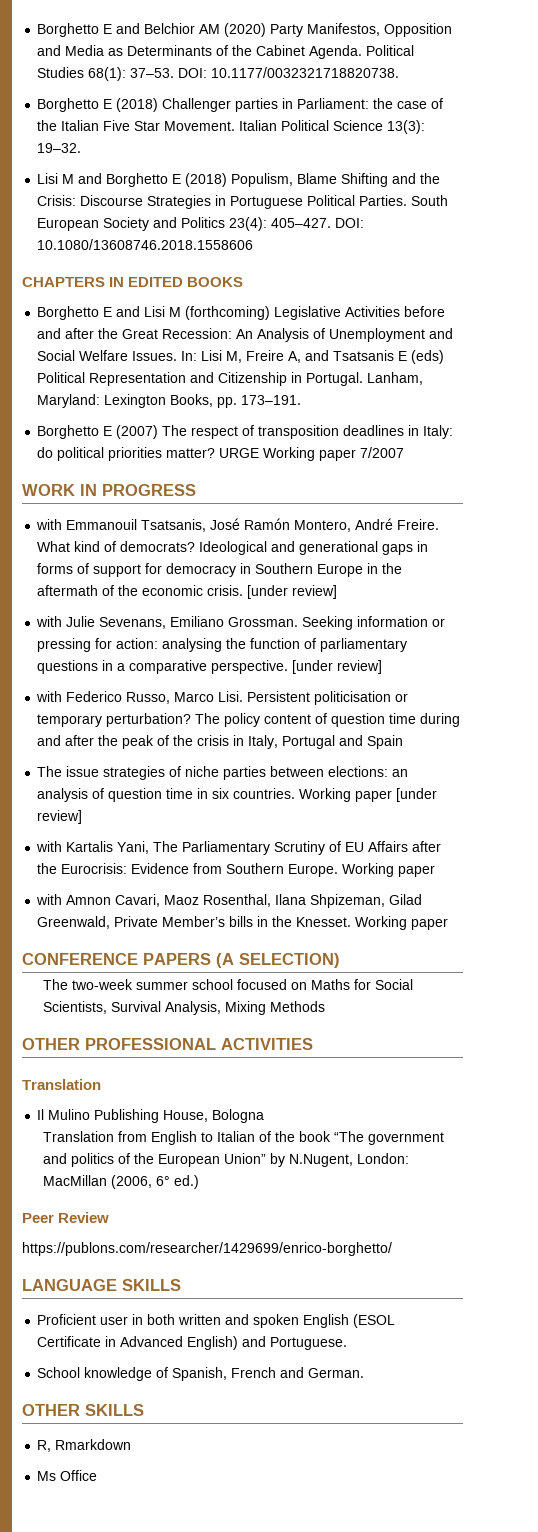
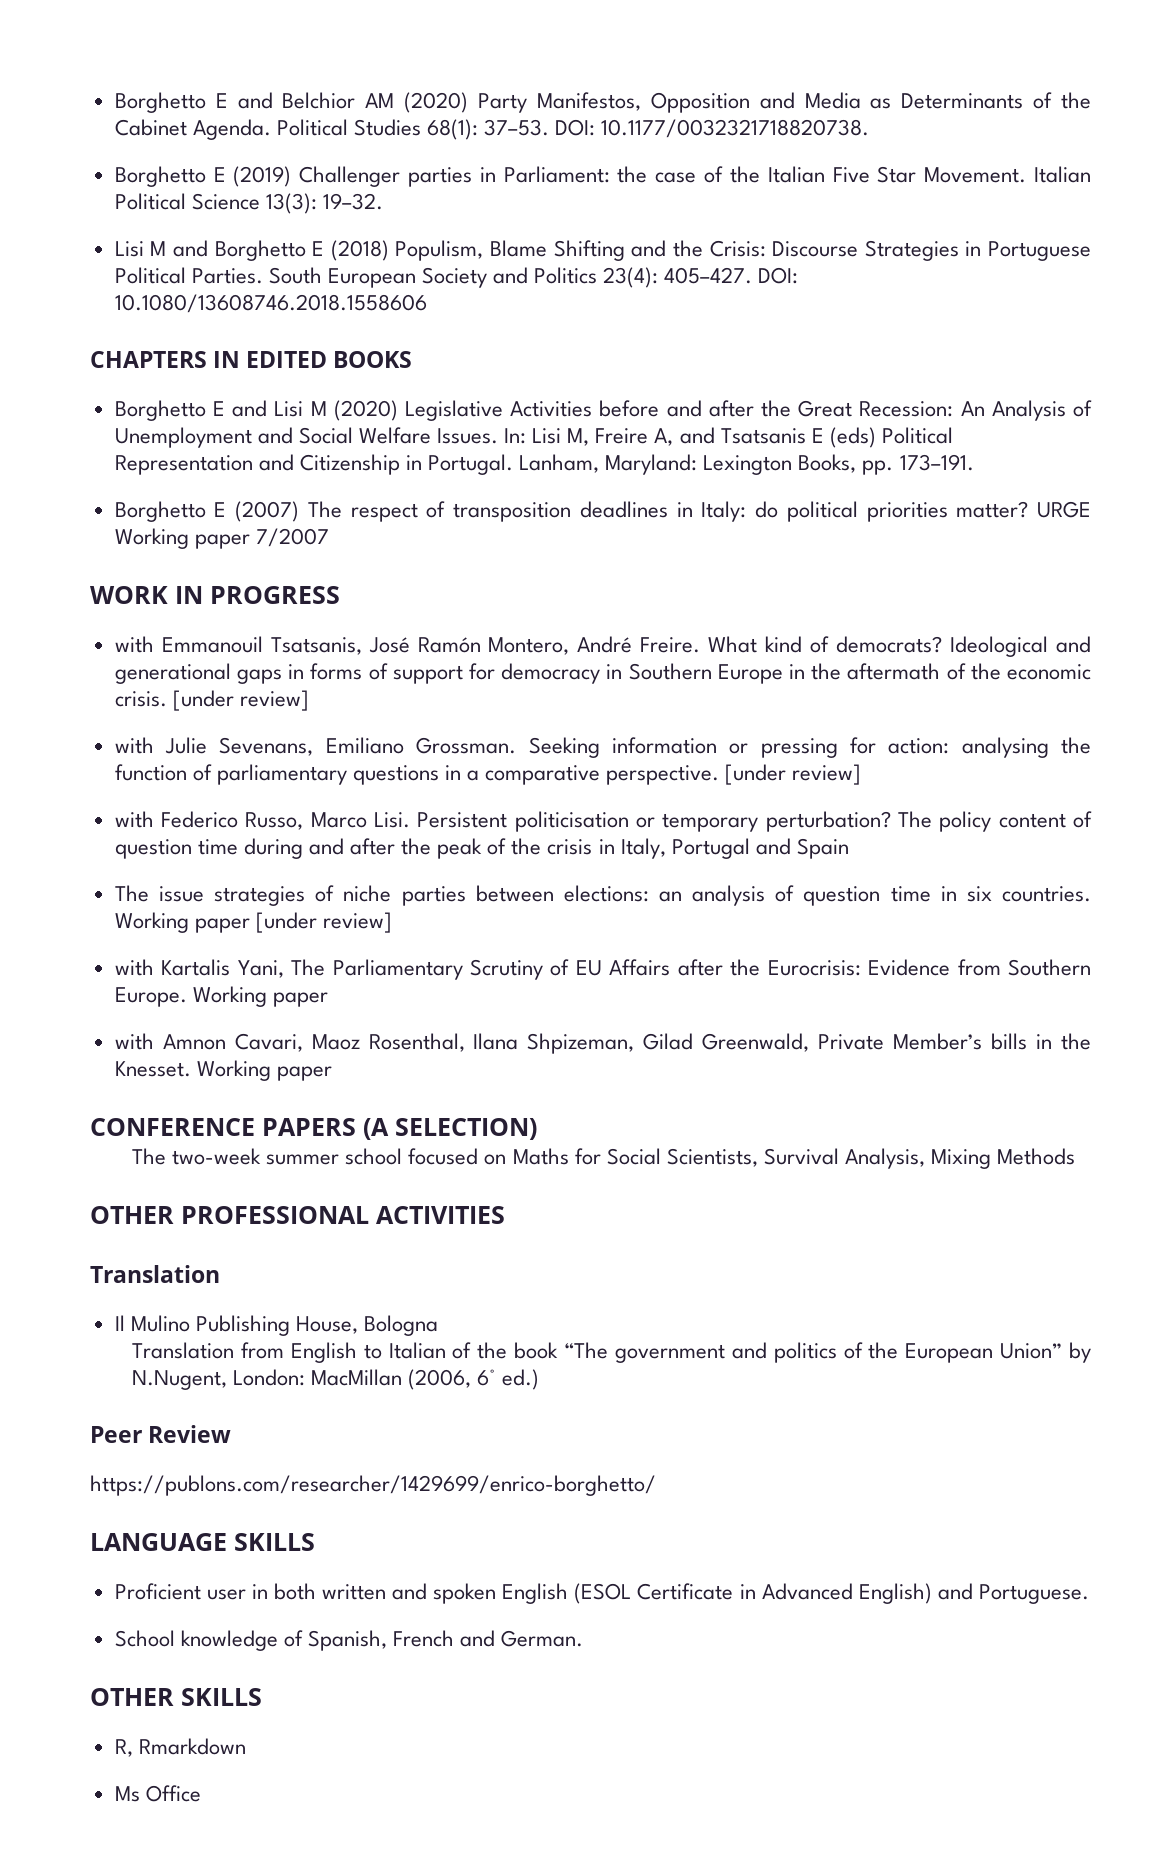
[116,98,159,112] (2018) -> [233,166,292,187] (2019)
[185,306,271,320] (forthcoming) -> [333,400,398,421] (2020)

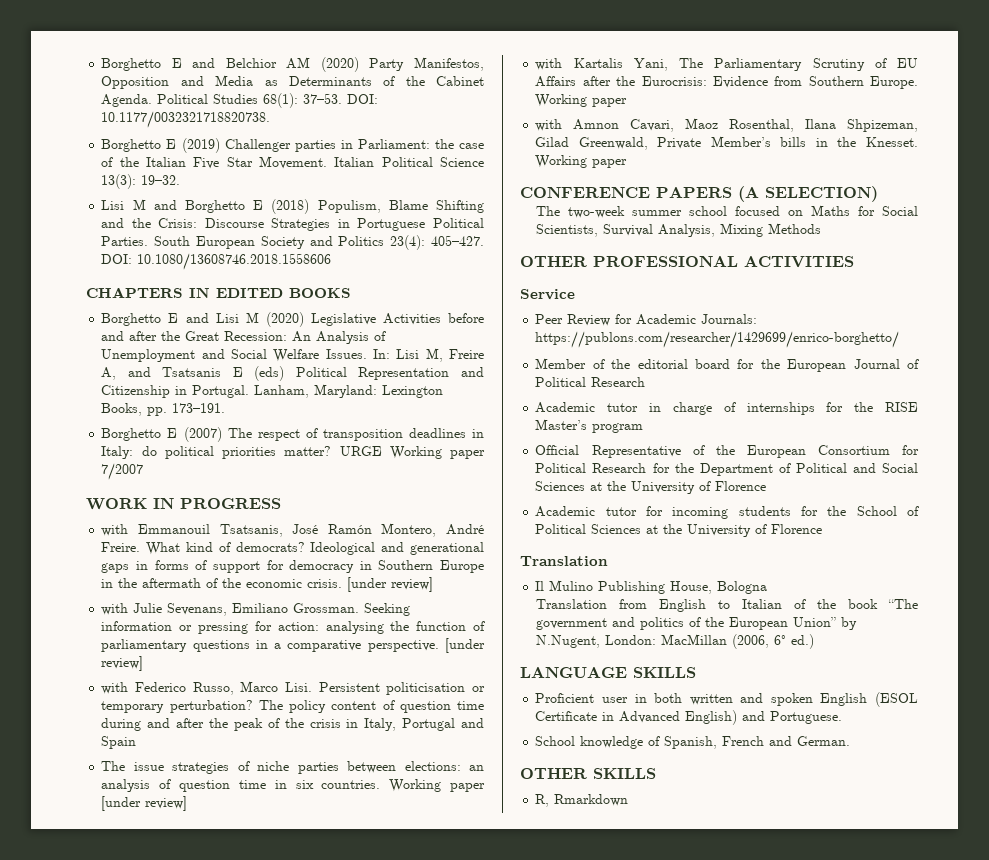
(505, 1215) none -> [520,289,575,300] [535,314,758,326] [535,331,900,348] [535,358,919,372] [535,377,646,387] [535,402,918,415] [535,419,644,433] [535,445,919,458] [535,463,918,476] [535,481,767,494] [535,506,919,519] [535,524,823,537] // Service // Peer Review for Academic Journals: https://publons.com/researcher/1429699/enrico-borghetto/ // Member of the editorial board for the European Journal of Political Research // Academic tutor in charge of internships for the RISE Master’s program // Official Representative of the European Consortium for Political Research for the Department of Political and Social Sciences at the University of Florence // Academic tutor for incoming students for the School of Political Sciences at the University of Florence
[90,1425,232,1443] [90,1475,656,1496] // Peer Review // https://publons.com/researcher/1429699/enrico-borghetto/ -> (815, 641) none
[114,1785,201,1802] // Ms Office -> (629, 800) none

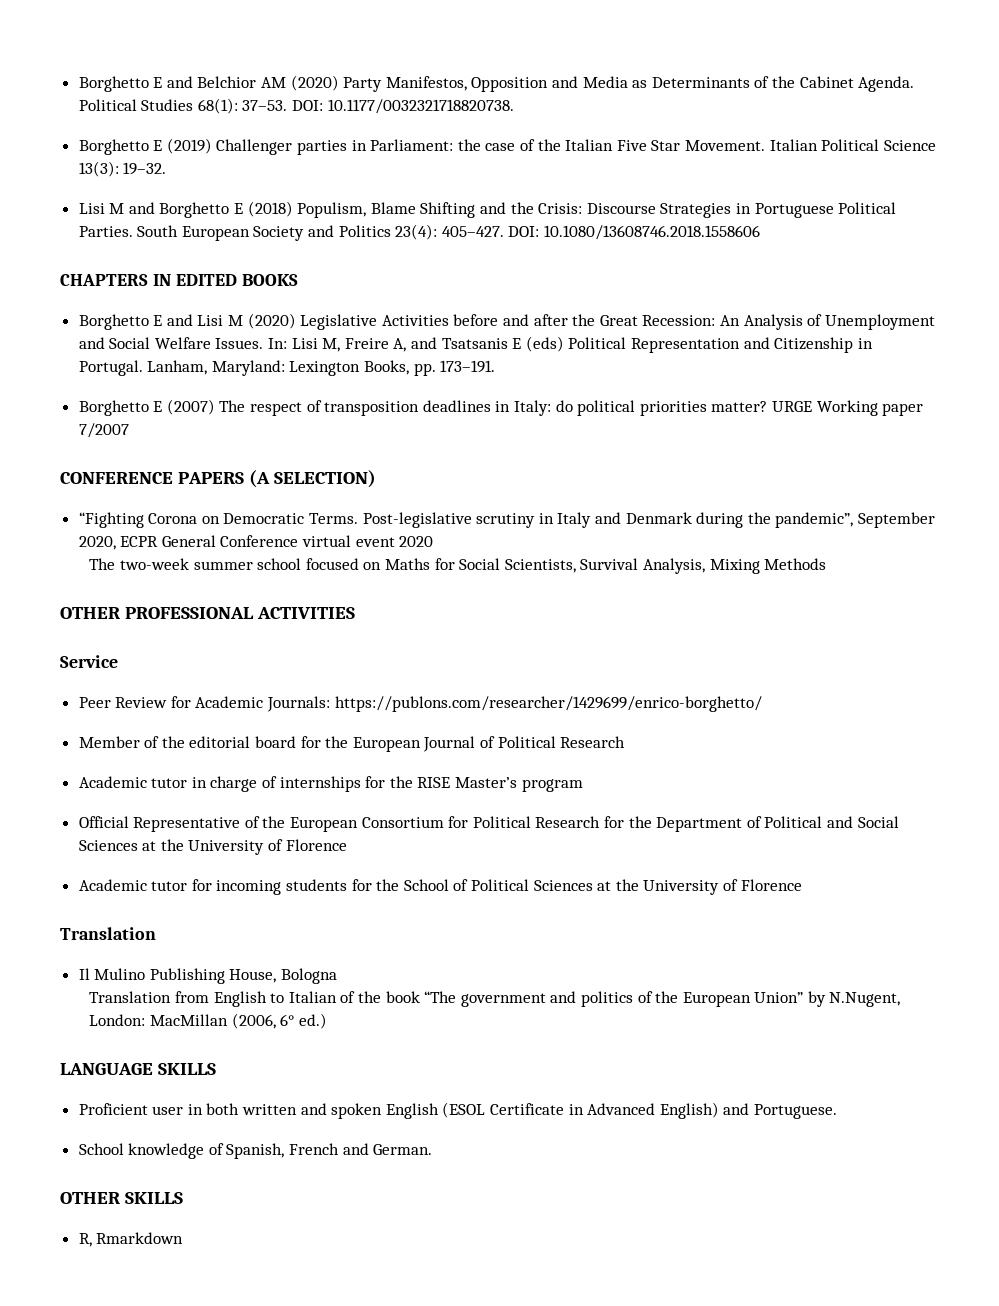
[86,498,281,510] [101,523,485,537] [101,542,485,555] [101,560,484,573] [101,577,434,592] [101,603,411,616] [101,621,485,634] [101,638,485,653] [101,656,144,671] [101,681,485,695] [101,700,485,713] [101,718,484,731] [101,736,137,749] [101,761,484,774] [101,779,485,792] [101,796,188,811] [535,58,918,71] [535,76,918,89] [535,94,628,107] [535,118,918,132] [535,136,918,150] [535,155,628,168] [520,186,878,202] WORK IN PROGRESS // with Emmanouil Tsatsanis, José Ramón Montero, André Freire. What kind of democrats? Ideological and generational gaps in forms of support for democracy in Southern Europe in the aftermath of the economic crisis. [under review] // with Julie Sevenans, Emiliano Grossman. Seeking information or pressing for action: analysing the function of parliamentary questions in a comparative perspective. [under review] // with Federico Russo, Marco Lisi. Persistent politicisation or temporary perturbation? The policy content of question time during and after the peak of the crisis in Italy, Portugal and Spain // The issue strategies of niche parties between elections: an analysis of question time in six countries. Working paper [under review] // with Kartalis Yani, The Parliamentary Scrutiny of EU Affairs after the Eurocrisis: Evidence from Southern Europe. Working paper // with Amnon Cavari, Maoz Rosenthal, Ilana Shpizeman, Gilad Greenwald, Private Member’s bills in the Knesset. Working paper // CONFERENCE PAPERS (A SELECTION) -> [60,470,376,488] [78,512,935,528] [78,535,434,550] CONFERENCE PAPERS (A SELECTION) // “Fighting Corona on Democratic Terms. Post-legislative scrutiny in Italy and Denmark during the pandemic”, September 2020, ECPR General Conference virtual event 2020

